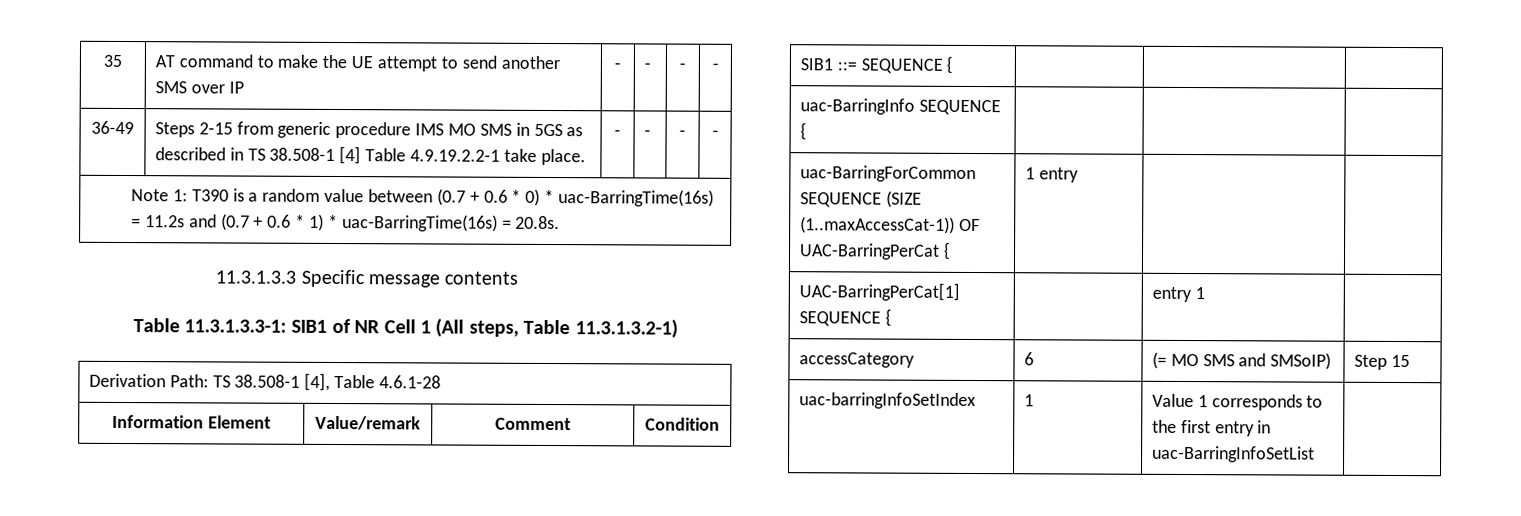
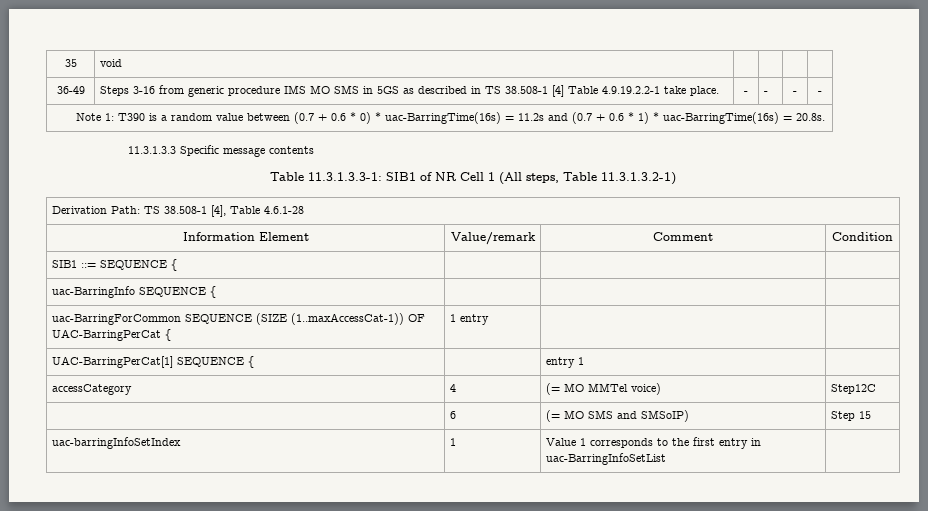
[154,54,560,72] [154,81,244,94] [614,62,621,70] [643,62,651,70] [679,62,686,70] [711,62,719,70] AT command to make the UE attempt to send another SMS over IP | - | - | - | - -> [99,59,122,67] void | | | |
[198,122,233,135] 2-15 -> [132,86,155,94] 3-16
(915, 360) none -> [449,384,456,392] [545,383,661,395] [830,384,876,394] | 4 | (= MO MMTel voice) | Step12C //

